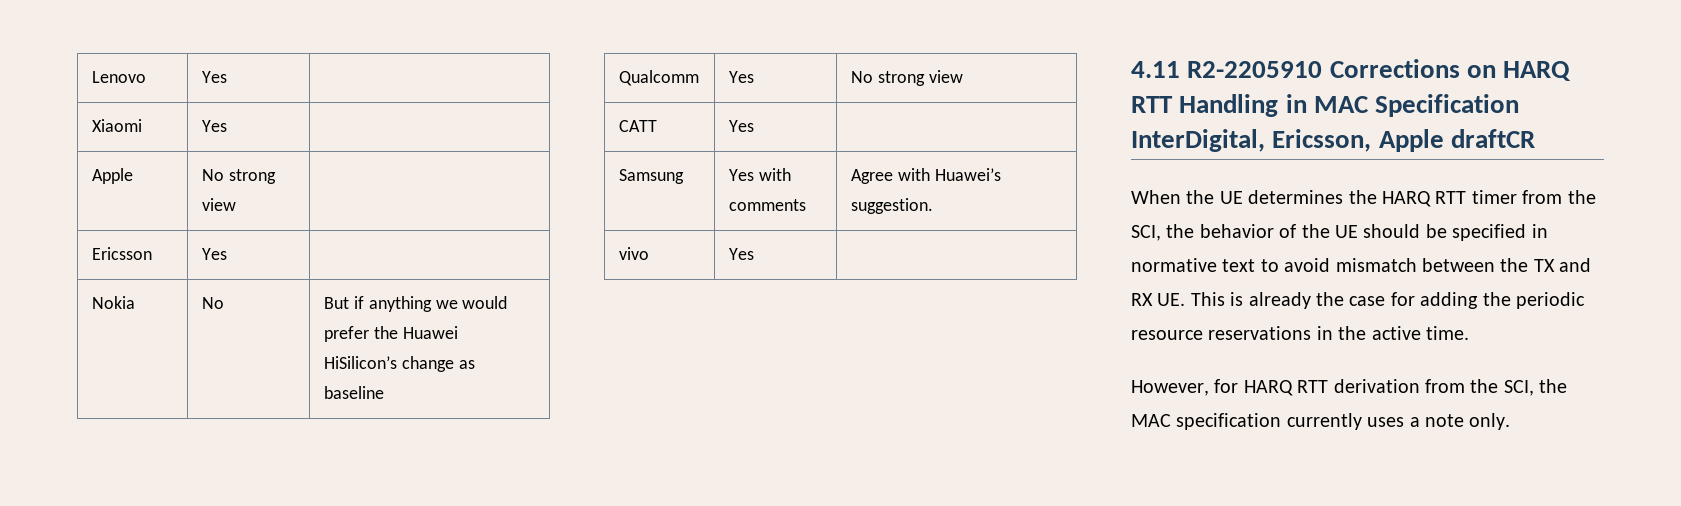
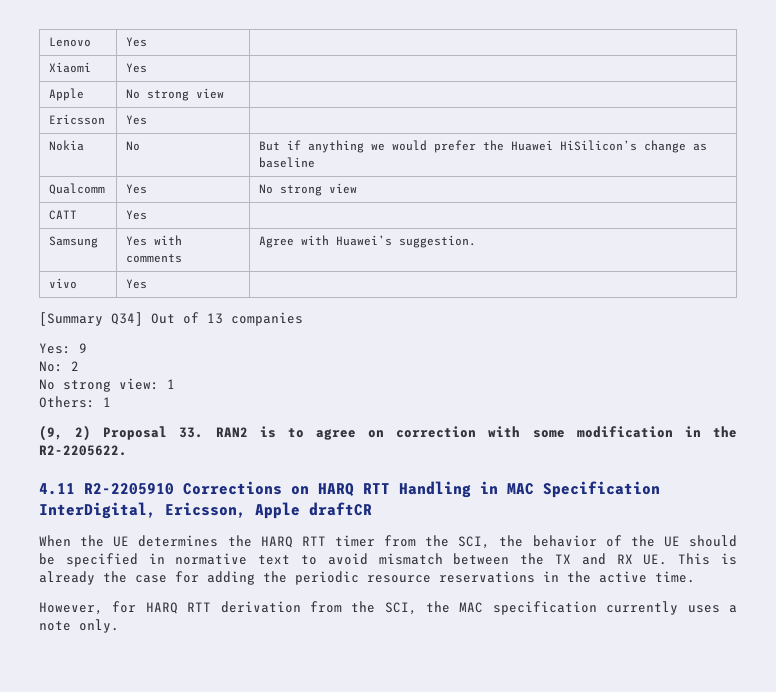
(754, 254) none -> [39,312,303,326] [39,343,87,354] [39,361,79,372] [39,378,175,392] [39,396,111,408] [39,425,737,441] [39,445,127,456] // [Summary Q34] Out of 13 companies // Yes: 9 // No: 2 // No strong view: 1 // Others: 1 // (9, 2) Proposal 33. RAN2 is to agree on correction with some modification in the R2-2205622.

